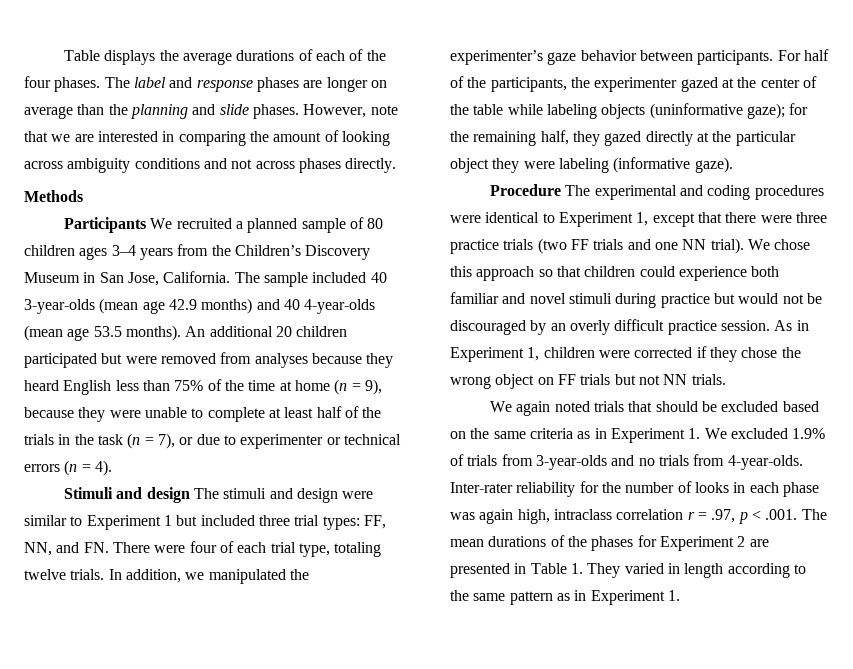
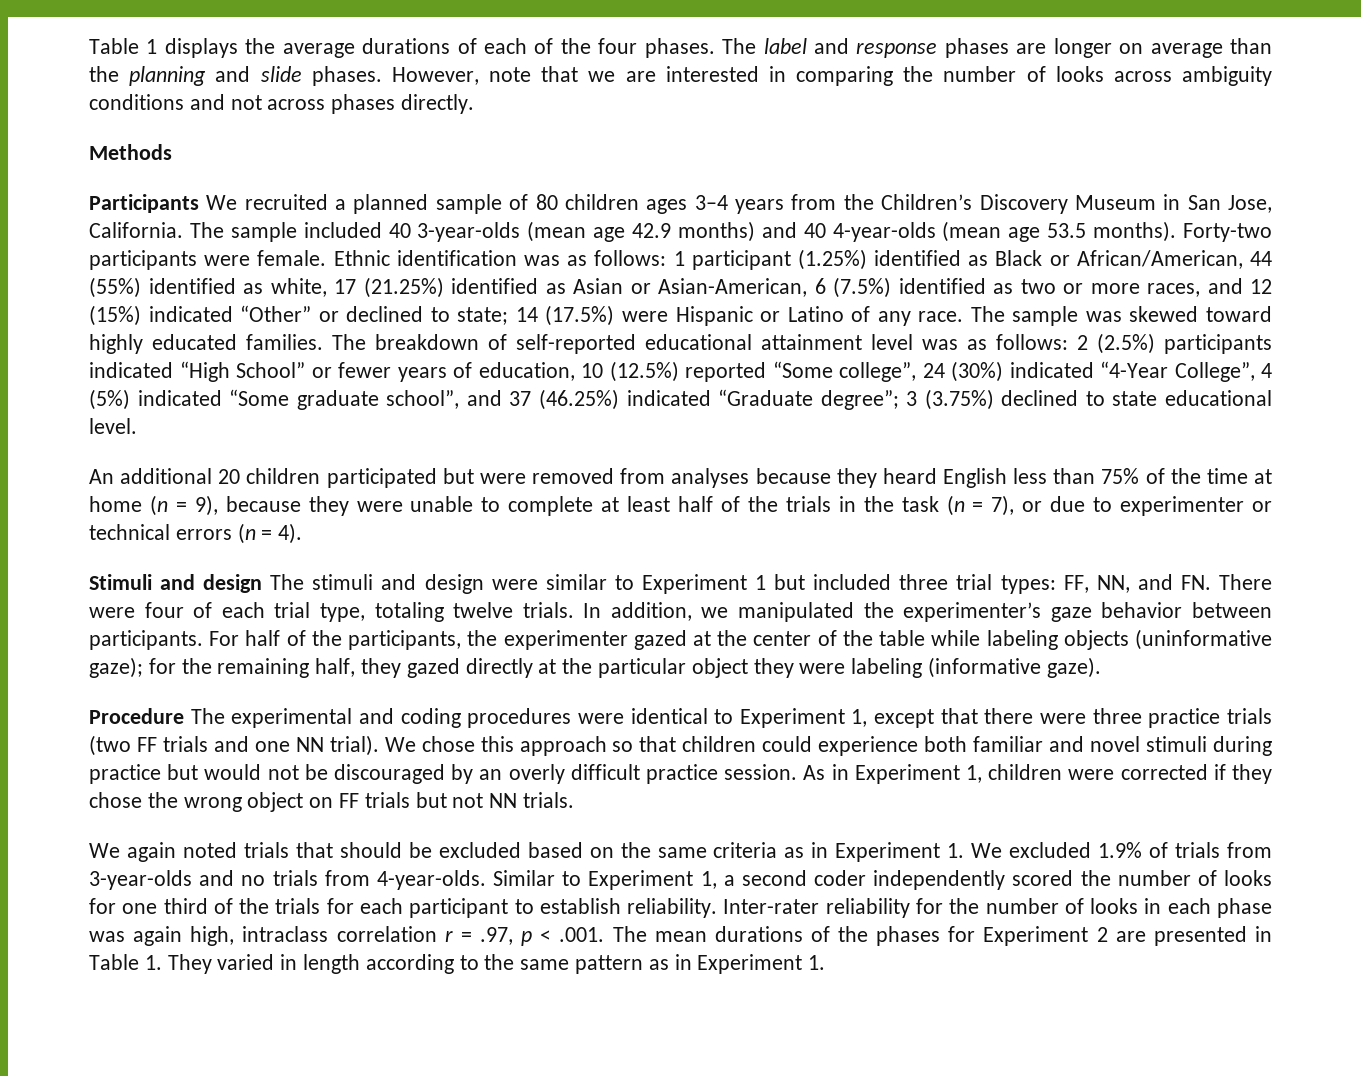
[64,50,101,61] Table -> [89,38,158,54] Table 1
[273,130,390,146] amount of looking -> [943,66,1104,82] number of looks
(181, 333) none -> [1183,223,1272,242] [89,249,1272,270] [89,277,1272,298] [89,305,1272,326] [89,333,1272,354] [89,361,1272,382] [89,389,1272,410] [89,418,137,434] Forty-two participants were female. Ethnic identification was as follows: 1 participant (1.25%) identified as Black or African/American, 44 (55%) identified as white, 17 (21.25%) identified as Asian or Asian-American, 6 (7.5%) identified as two or more races, and 12 (15%) indicated “Other” or declined to state; 14 (17.5%) were Hispanic or Latino of any race. The sample was skewed toward highly educated families. The breakdown of self-reported educational attainment level was as follows: 2 (2.5%) participants indicated “High School” or fewer years of education, 10 (12.5%) reported “Some college”, 24 (30%) indicated “4-Year College”, 4 (5%) indicated “Some graduate school”, and 37 (46.25%) indicated “Graduate degree”; 3 (3.75%) declined to state educational level. //
(803, 462) none -> [493,870,1272,890] [89,898,718,918] Similar to Experiment 1, a second coder independently scored the number of looks for one third of the trials for each participant to establish reliability.

